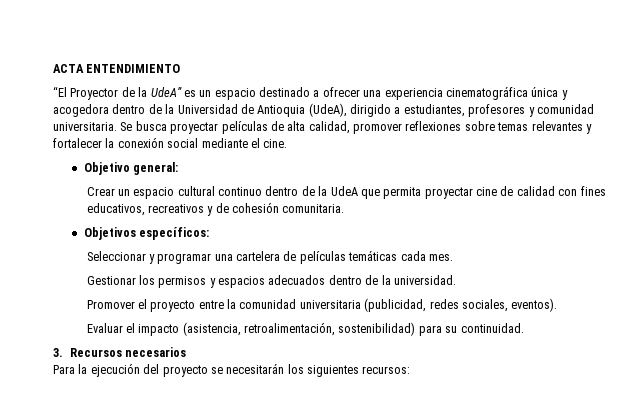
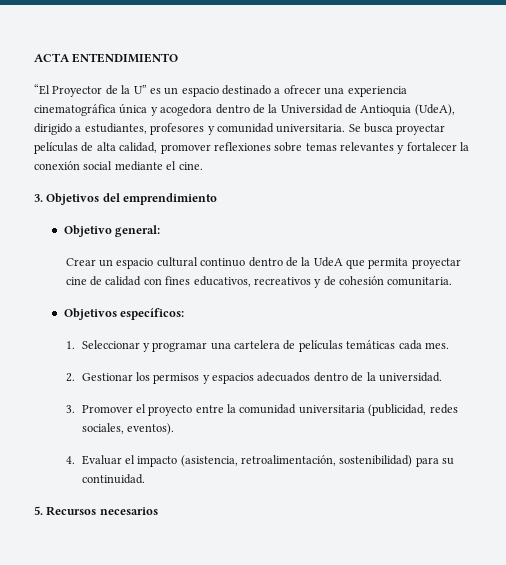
[150,87,182,97] UdeA” -> [133,85,147,94] U”
(288, 143) none -> [34,193,218,205] // 3. Objetivos del emprendimiento
(209, 233) none -> [65,341,75,349] 1.
(453, 257) none -> [65,373,75,382] 2.
(456, 280) none -> [65,405,75,413] 3.
(558, 305) none -> [65,456,75,464] 4.
[53,348,63,357] 3. -> [34,506,43,515] 5.
[53,363,411,377] // Para la ejecución del proyecto se necesitarán los siguientes recursos: -> (158, 511) none

